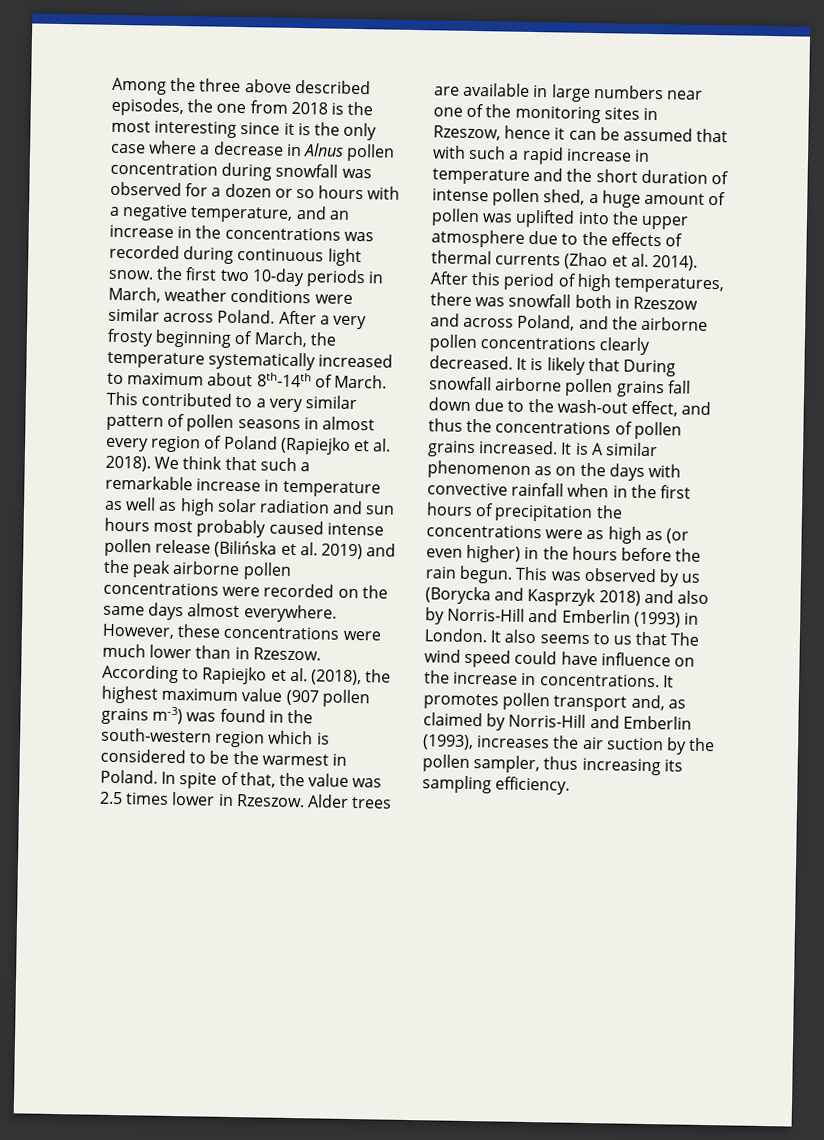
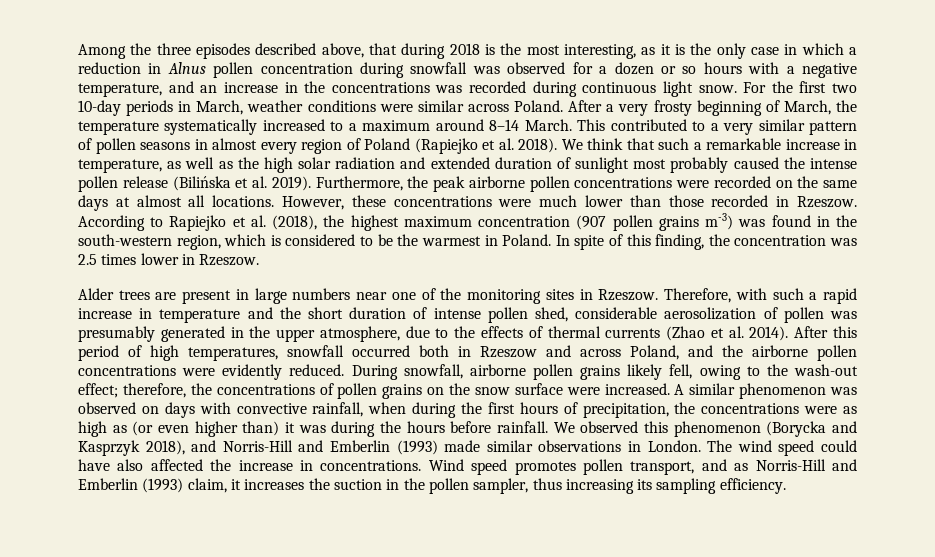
[244,79,371,95] [111,97,288,117] above described episodes, the one from -> [196,43,446,59] episodes described above, that during
[154,120,281,138] interesting since -> [563,44,656,59] interesting, as
[149,140,284,156] where a decrease -> [784,43,858,55] [78,62,141,74] in which a reduction
(154, 274) none -> [743,82,767,93] For
[127,372,333,388] maximum about 8th-14th of -> [348,119,520,131] a maximum around 8–14
[282,480,381,498] temperature -> [78,159,162,173] temperature,
(178, 506) none -> [237,157,259,169] the
[365,505,396,515] [104,517,150,532] sun hours -> [430,157,630,173] extended duration of sunlight
(324, 527) none -> [783,157,805,169] the
[320,543,397,560] 2019) and -> [271,176,403,191] 2019). Furthermore,
[187,603,337,623] almost everywhere. -> [115,195,275,207] at almost all locations.
(232, 652) none -> [668,195,769,207] those recorded
[241,688,283,702] value -> [478,216,571,227] concentration
[214,730,266,748] region -> [176,235,221,250] region,
[239,772,350,788] that, the value -> [626,234,827,250] this finding, the concentration
(305, 801) none -> (260, 260) //
[463,82,531,97] available -> [182,290,232,304] present
[433,125,729,143] Rzeszow, hence it can be assumed that -> [598,288,732,303] Rzeszow. Therefore,
[588,190,727,208] [431,208,610,228] a huge amount of pollen was uplifted into -> [575,307,858,323] [78,326,244,342] considerable aerosolization of pollen was presumably generated in
[431,229,525,248] atmosphere -> [319,326,400,342] atmosphere,
[430,292,572,308] there was snowfall -> [287,345,410,357] snowfall occurred
[599,337,651,356] [429,355,676,377] [429,376,691,398] [428,397,712,417] [428,418,463,432] clearly decreased. It is likely that During snowfall airborne pollen grains fall down due to the wash-out effect, and thus -> [182,364,858,380] [78,383,186,398] were evidently reduced. During snowfall, airborne pollen grains likely fell, owing to the wash-out effect; therefore,
[478,440,658,457] [427,460,681,481] [427,482,628,498] increased. It is A similar phenomenon as on the days with convective rainfall when in -> [427,383,857,399] [78,402,457,418] on the snow surface were increased. A similar phenomenon was observed on days with convective rainfall, when during
[494,504,594,523] precipitation -> [582,403,669,418] precipitation,
[466,544,702,563] [425,565,701,587] [425,586,709,607] [425,607,699,628] [424,628,668,646] higher) in the hours before the rain begun. This was observed by us (Borycka and Kasprzyk 2018) and also by Norris-Hill and Emberlin (1993) in London. It also seems to us that -> [194,421,857,437] [78,440,701,456] higher than) it was during the hours before rainfall. We observed this phenomenon (Borycka and Kasprzyk 2018), and Norris-Hill and Emberlin (1993) made similar observations in London.
[600,652,695,667] influence on -> [117,459,203,471] also affected
[662,675,674,688] [423,692,686,712] [423,712,692,731] [422,734,687,755] It promotes pollen transport and, as claimed by Norris-Hill and Emberlin (1993), increases the air suction by -> [428,459,857,475] [78,478,400,493] Wind speed promotes pollen transport, and as Norris-Hill and Emberlin (1993) claim, it increases the suction in

